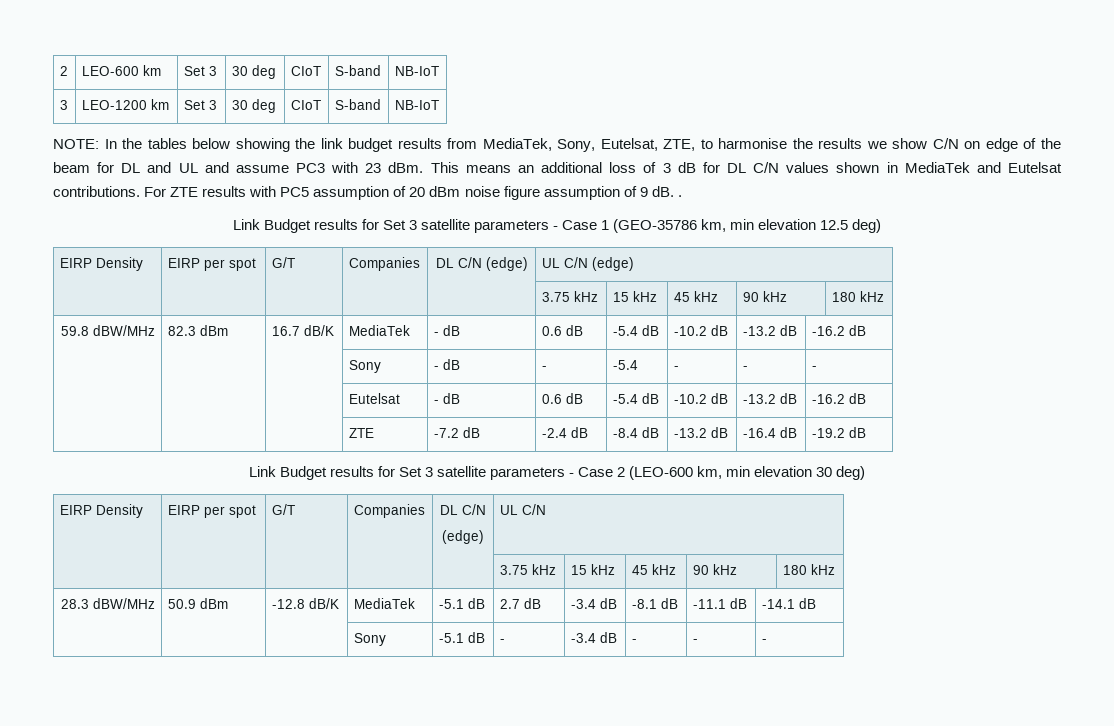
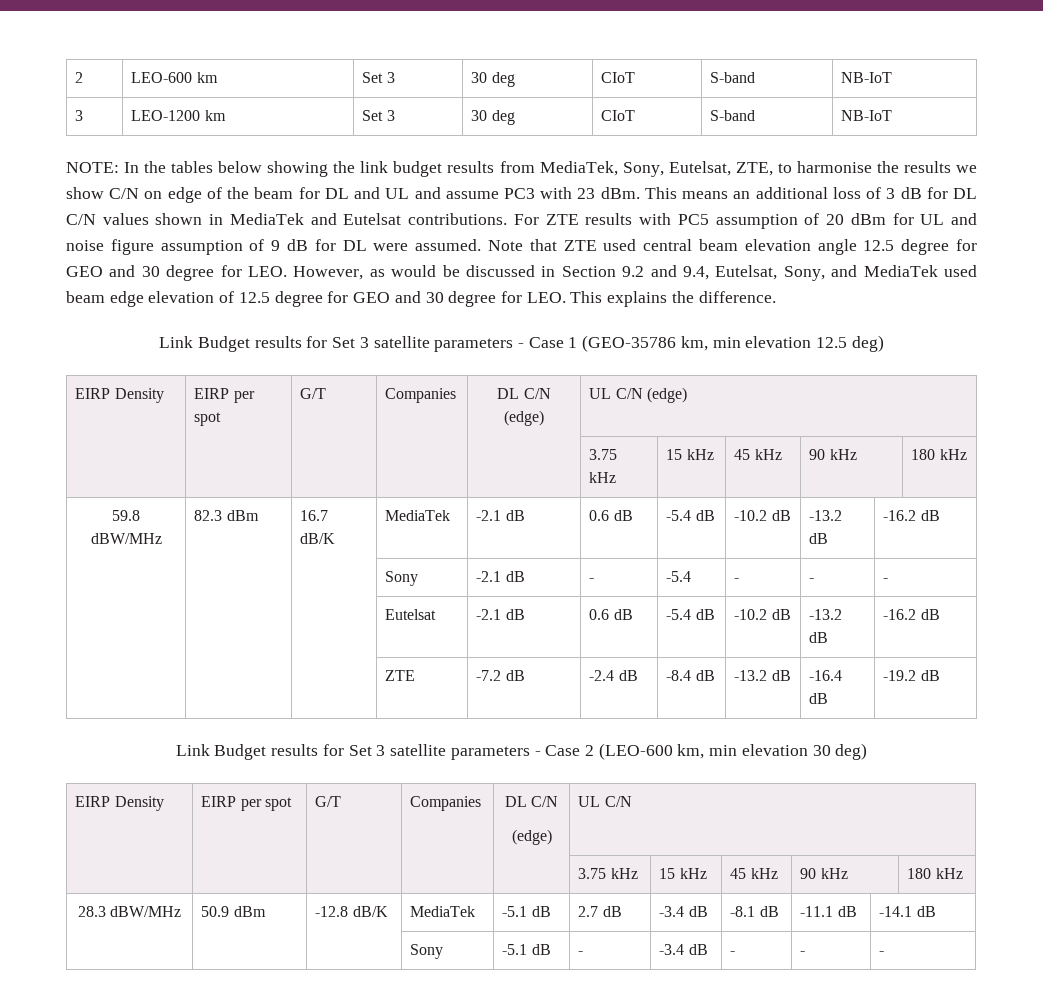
(461, 191) none -> [892,213,977,225] for UL and
[651,186,682,197] dB. . -> [287,239,977,255] [66,265,977,281] [66,291,776,307] dB for DL were assumed. Note that ZTE used central beam elevation angle 12.5 degree for GEO and 30 degree for LEO. However, as would be discussed in Section 9.2 and 9.4, Eutelsat, Sony, and MediaTek used beam edge elevation of 12.5 degree for GEO and 30 degree for LEO. This explains the difference.
[433,332,439,336] - -> [476,510,502,521] -2.1
[433,366,439,370] - -> [476,571,502,582] -2.1
[433,400,439,404] - -> [476,609,502,620] -2.1

